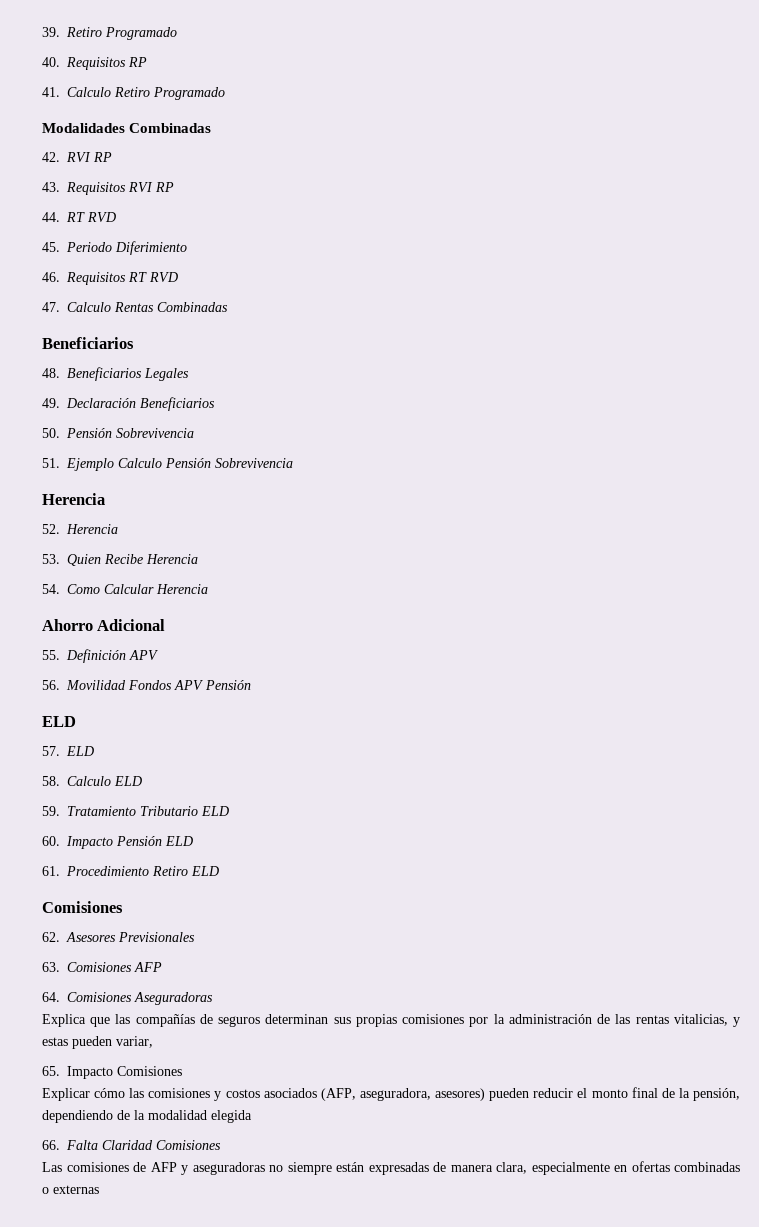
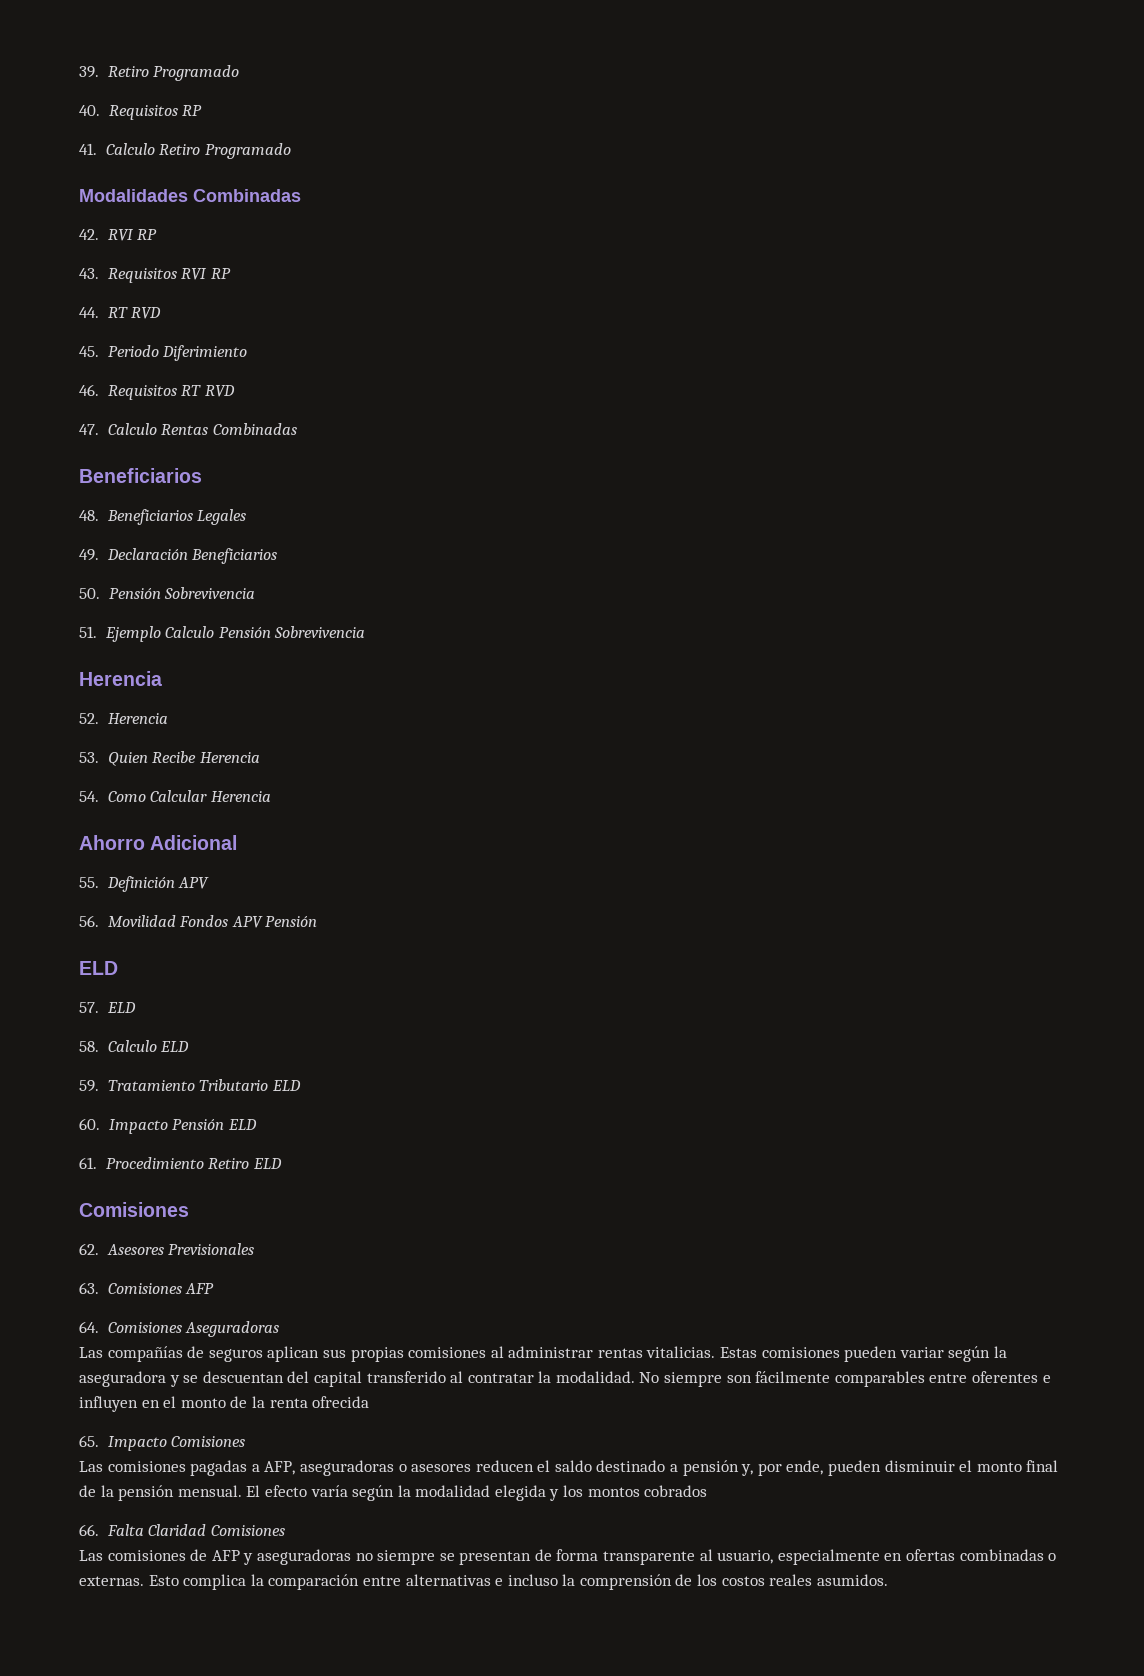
[42,1014,131,1027] Explica que las -> [79,1347,103,1358] Las
[265,1014,329,1024] determinan -> [267,1346,320,1362] aplican
[469,1014,741,1027] [42,1036,153,1049] [42,1066,182,1079] [42,1088,574,1101] por la administración de las rentas vitalicias, y estas pueden variar, // 65. Impacto Comisiones // Explicar cómo las comisiones y costos asociados (AFP, aseguradora, asesores) pueden reducir -> [490,1346,1008,1362] [79,1371,1051,1387] [79,1396,370,1412] [79,1435,246,1451] [79,1460,955,1476] al administrar rentas vitalicias. Estas comisiones pueden variar según la aseguradora y se descuentan del capital transferido al contratar la modalidad. No siempre son fácilmente comparables entre oferentes e influyen en el monto de la renta ofrecida // 65. Impacto Comisiones // Las comisiones pagadas a AFP, aseguradoras o asesores reducen el saldo destinado a pensión y, por ende, pueden disminuir
[693,1088,741,1101] [42,1110,130,1123] pensión, dependiendo de -> [118,1485,395,1501] pensión mensual. El efecto varía según
(252, 1116) none -> [549,1485,708,1501] y los montos cobrados
[336,1162,527,1175] están expresadas de manera clara, -> [439,1549,774,1565] se presentan de forma transparente al usuario,
[53,1185,99,1194] externas -> [79,1574,888,1590] externas. Esto complica la comparación entre alternativas e incluso la comprensión de los costos reales asumidos.

